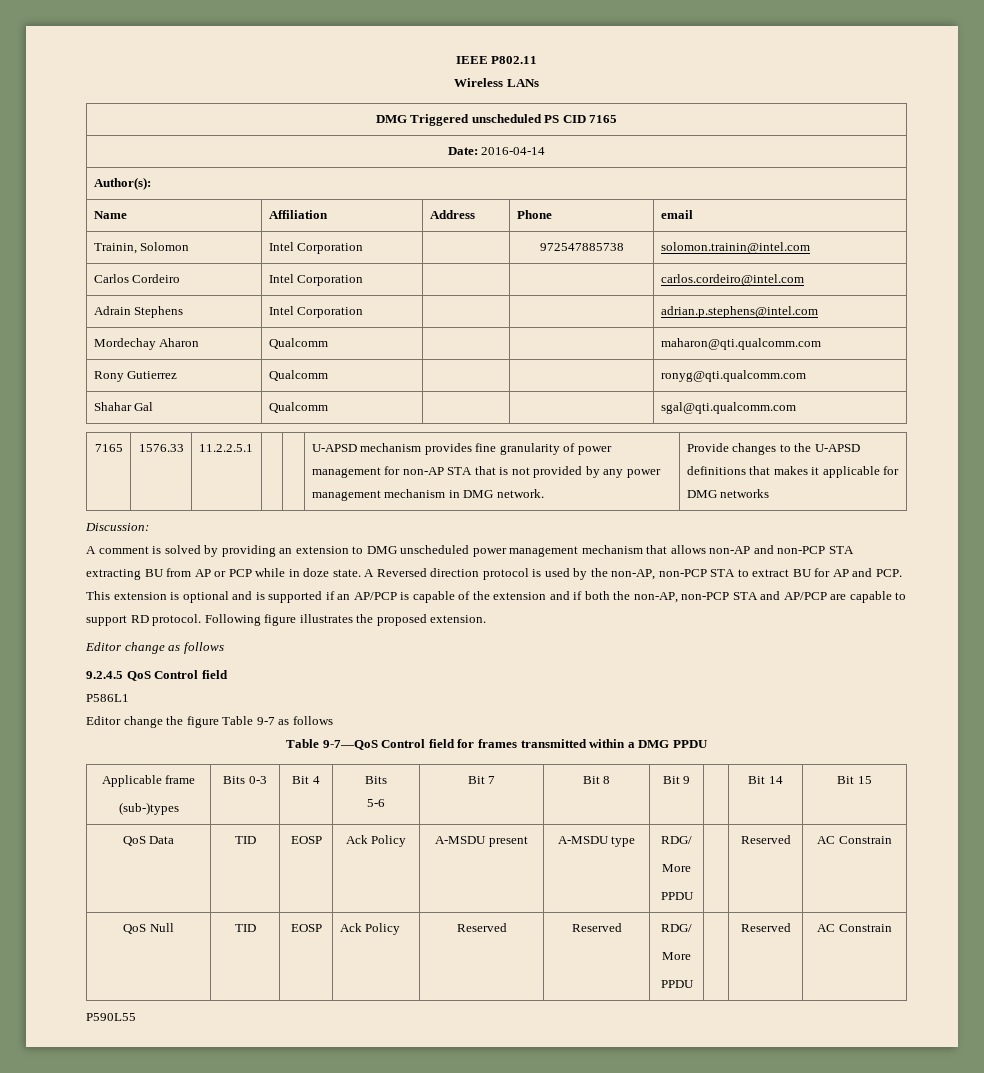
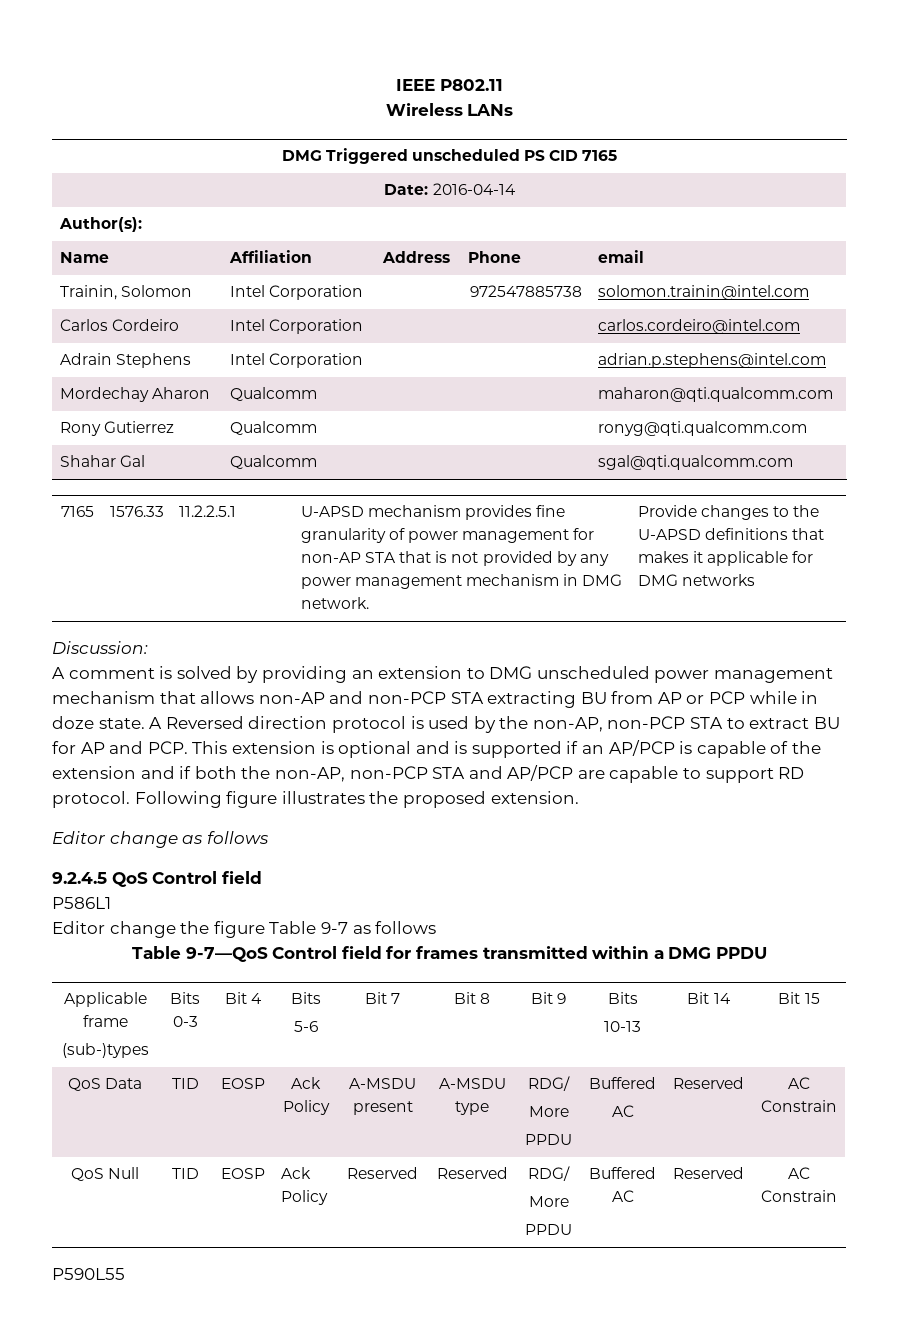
(691, 780) none -> [607,992,638,1004] [604,1021,641,1032] Bits // 10-13
(694, 896) none -> [589,1077,656,1089] [611,1105,634,1117] Buffered // AC
(694, 984) none -> [589,1167,656,1179] [611,1190,634,1202] Buffered AC

